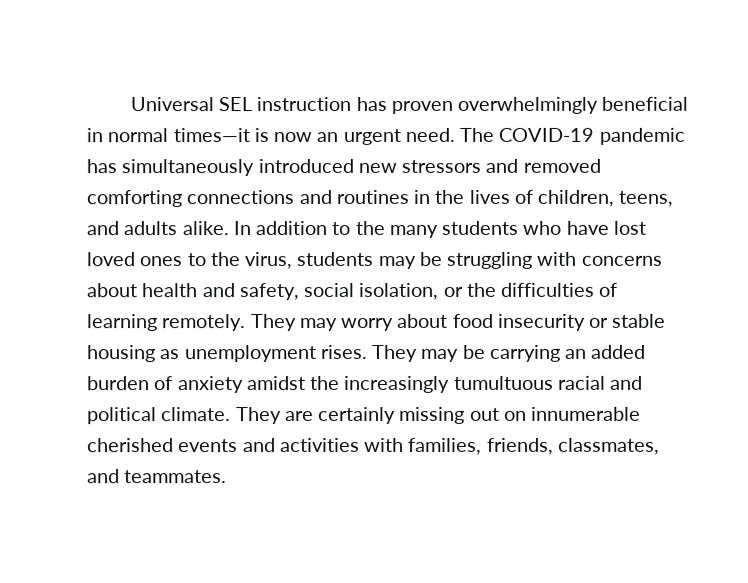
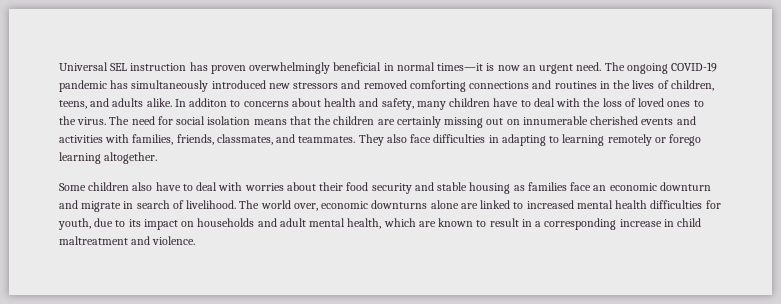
(495, 134) none -> [626,63,668,74] ongoing
[255,220,646,238] [86,251,577,270] addition to the many students who have lost loved ones to the virus, students may be struggling with -> [189,98,241,107] additon to
[303,282,619,301] [87,313,667,332] [87,344,647,363] [87,375,644,394] [87,407,282,425] social isolation, or the difficulties of learning remotely. They may worry about food insecurity or stable housing as unemployment rises. They may be carrying an added burden of anxiety amidst the increasingly tumultuous racial and political climate. They -> [416,98,704,110] [59,116,375,125] many children have to deal with the loss of loved ones to the virus. The need for social isolation means that the children
(228, 477) none -> [358,134,702,146] [59,152,158,164] [59,182,711,194] [59,200,721,212] [58,218,702,230] [59,236,196,245] They also face difficulties in adapting to learning remotely or forego learning altogether. // Some children also have to deal with worries about their food security and stable housing as families face an economic downturn and migrate in search of livelihood. The world over, economic downturns alone are linked to increased mental health difficulties for youth, due to its impact on households and adult mental health, which are known to result in a corresponding increase in child maltreatment and violence.

